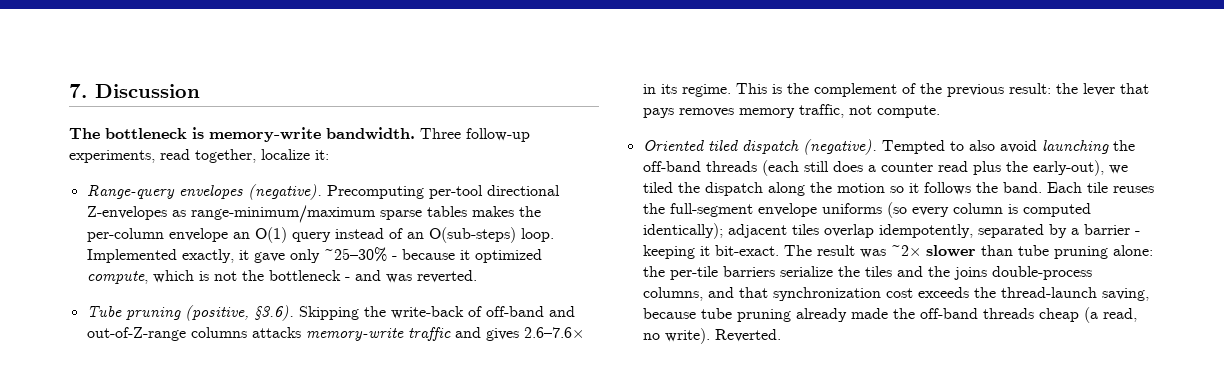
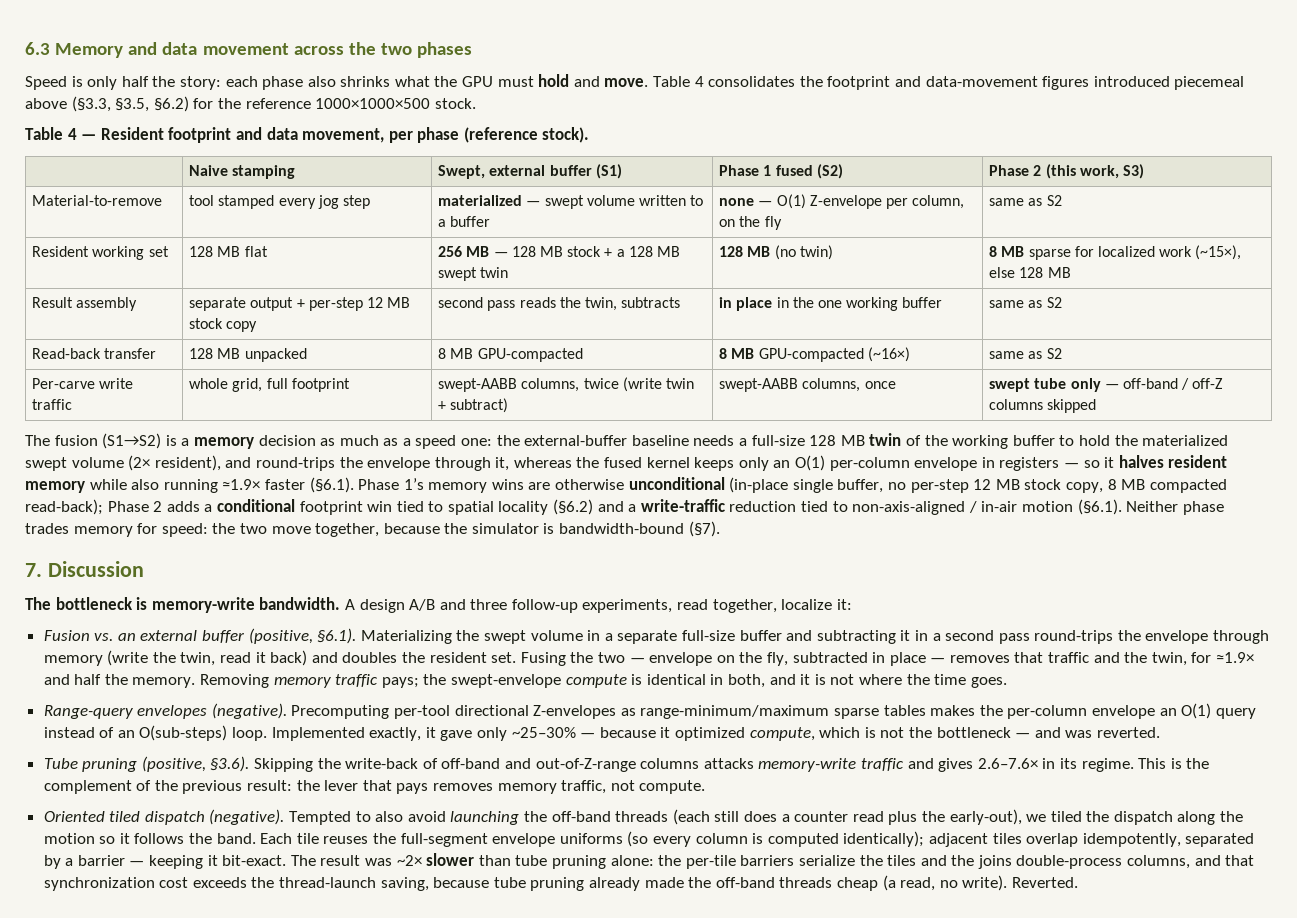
(69, 91) none -> [25,42,473,58] [25,74,1245,90] [25,96,476,112] [25,127,590,143] [189,165,296,179] [438,164,622,179] [719,164,843,179] [989,164,1144,179] [32,195,163,206] [189,195,370,209] [438,195,704,209] [438,216,491,227] [719,194,965,209] [719,216,782,230] [989,195,1062,206] [32,246,169,260] [189,246,268,257] [438,246,680,257] [438,267,509,281] [719,245,833,260] [989,245,1242,260] [989,267,1071,278] [32,297,138,311] [189,297,411,311] [189,318,258,332] [438,297,681,311] [719,297,943,311] [989,297,1062,308] [32,348,157,359] [189,348,307,362] [438,348,583,362] [719,347,910,362] [989,348,1062,359] [32,378,134,389] [32,399,73,410] [189,378,350,392] [438,377,694,392] [438,398,509,413] [719,378,896,392] [989,378,1224,392] [989,399,1097,413] [25,433,1229,449] [25,455,1228,471] [25,477,1227,493] [25,499,1224,515] [25,521,720,537] 6.3 Memory and data movement across the two phases // Speed is only half the story: each phase also shrinks what the GPU must hold and move. Table 4 consolidates the footprint and data-movement figures introduced piecemeal above (§3.3, §3.5, §6.2) for the reference 1000×1000×500 stock. // Table 4 — Resident footprint and data movement, per phase (reference stock). // | Naive stamping | Swept, external buffer (S1) | Phase 1 fused (S2) | Phase 2 (this work, S3) // Material-to-remove | tool stamped every jog step | materialized — swept volume written to a buffer | none — O(1) Z-envelope per column, on the fly | same as S2 // Resident working set | 128 MB flat | 256 MB — 128 MB stock + a 128 MB swept twin | 128 MB (no twin) | 8 MB sparse for localized work (~15×), else 128 MB // Result assembly | separate output + per-step 12 MB stock copy | second pass reads the twin, subtracts | in place in the one working buffer | same as S2 // Read-back transfer | 128 MB unpacked | 8 MB GPU-compacted | 8 MB GPU-compacted (~16×) | same as S2 // Per-carve write traffic | whole grid, full footprint | swept-AABB columns, twice (write twin + subtract) | swept-AABB columns, once | swept tube only — off-band / off-Z columns skipped // The fusion (S1→S2) is a memory decision as much as a speed one: the external-buffer baseline needs a full-size 128 MB twin of the working buffer to hold the materialized swept volume (2× resident), and round-trips the envelope through it, whereas the fused kernel keeps only an O(1) per-column envelope in registers — so it halves resident memory while also running ≈1.9× faster (§6.1). Phase 1’s memory wins are otherwise unconditional (in-place single buffer, no per-step 12 MB stock copy, 8 MB compacted read-back); Phase 2 adds a conditional footprint win tied to spatial locality (§6.2) and a write-traffic reduction tied to non-axis-aligned / in-air motion (§6.1). Neither phase trades memory for speed: the two move together, because the simulator is bandwidth-bound (§7). //
[420,128,461,139] Three -> [344,599,508,613] A design A/B and three
(329, 155) none -> [43,628,1270,644] [43,650,1254,666] [43,674,1007,688] // Fusion vs. an external buffer (positive, §6.1). Materializing the swept volume in a separate full-size buffer and subtracting it in a second pass round-trips the envelope through memory (write the twin, read it back) and doubles the resident set. Fusing the two — envelope on the fly, subtracted in place — removes that traffic and the twin, for ≈1.9× and half the memory. Removing memory traffic pays; the swept-envelope compute is identical in both, and it is not where the time goes.
[391,256,397,260] - -> [580,733,596,738] —
[344,277,350,281] - -> [1015,733,1031,738] —
[1134,231,1140,235] - -> [129,861,145,866] —

